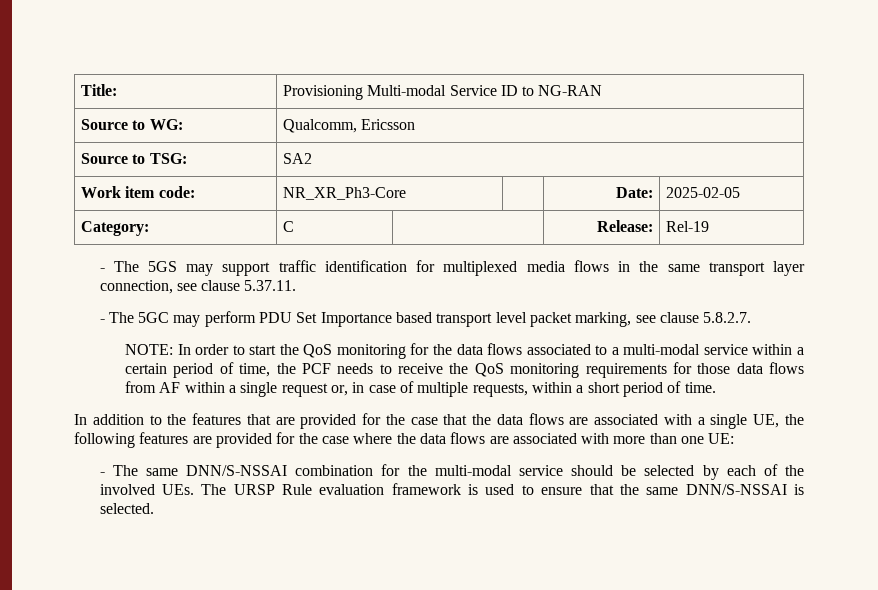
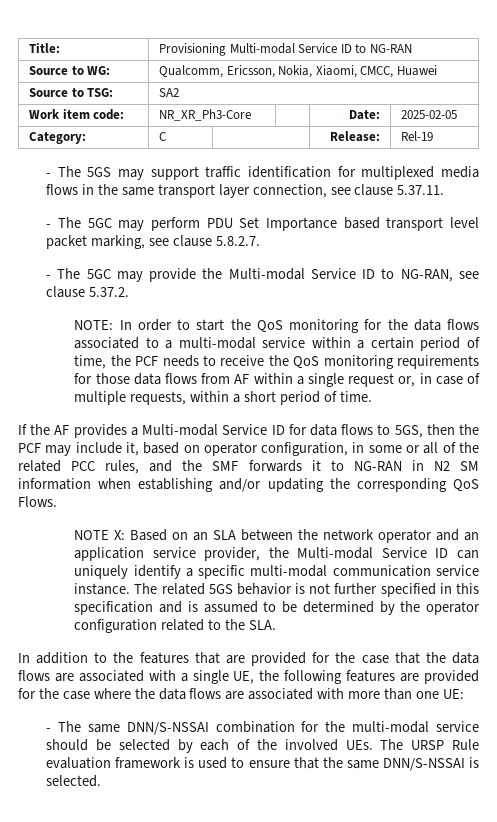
[361,119,416,130] Ericsson -> [226,65,437,78] Ericsson, Nokia, Xiaomi, CMCC, Huawei
(752, 317) none -> [46,268,480,282] [46,286,130,298] // - The 5GC may provide the Multi-modal Service ID to NG-RAN, see clause 5.37.2.
(716, 387) none -> [18,424,480,438] [18,442,480,456] [18,460,479,474] [18,478,479,492] [18,496,57,507] [74,529,479,543] [74,547,480,561] [74,565,479,579] [74,583,479,597] [74,601,480,615] [74,619,276,633] // If the AF provides a Multi-modal Service ID for data flows to 5GS, then the PCF may include it, based on operator configuration, in some or all of the related PCC rules, and the SMF forwards it to NG-RAN in N2 SM information when establishing and/or updating the corresponding QoS Flows. // NOTE X: Based on an SLA between the network operator and an application service provider, the Multi-modal Service ID can uniquely identify a specific multi-modal communication service instance. The related 5GS behavior is not further specified in this specification and is assumed to be determined by the operator configuration related to the SLA.

